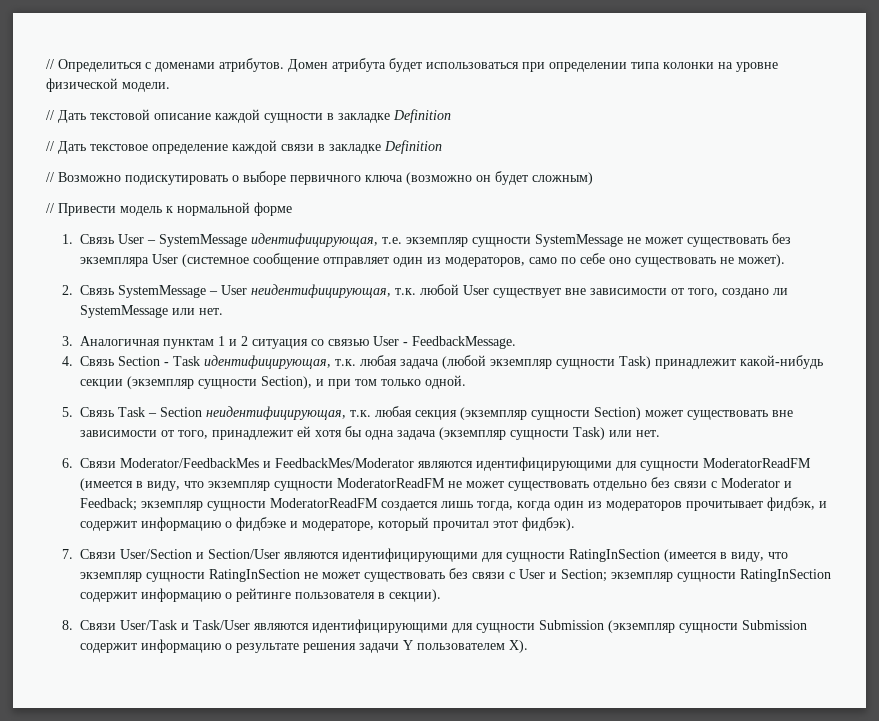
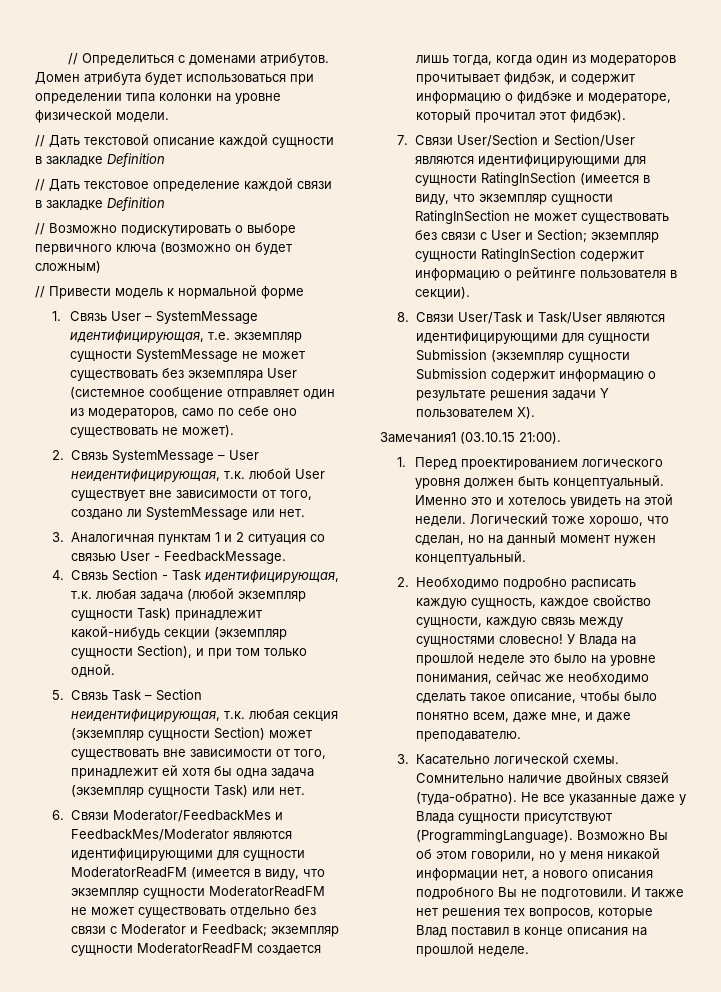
(528, 646) none -> [380,432,561,444] [397,457,663,470] [414,475,664,489] [414,494,673,508] [414,513,669,527] [414,532,656,546] [414,551,526,565] [397,577,636,590] [415,595,651,609] [415,617,623,628] [415,634,636,647] [415,652,656,666] [415,671,649,685] [415,691,657,704] [415,712,631,723] [415,731,521,742] [397,753,619,765] [415,772,669,786] [415,792,686,805] [415,811,612,824] [415,829,668,843] [415,848,660,862] [415,868,653,881] [415,887,684,900] [415,908,653,919] [415,925,647,938] [415,943,529,957] // Замечания1 (03.10.15 21:00). // 1. Перед проектированием логического уровня должен быть концептуальный. Именно это и хотелось увидеть на этой недели. Логический тоже хорошо, что сделан, но на данный момент нужен концептуальный. // 2. Необходимо подробно расписать каждую сущность, каждое свойство сущности, каждую связь между сущностями словесно! У Влада на прошлой неделе это было на уровне понимания, сейчас же необходимо сделать такое описание, чтобы было понятно всем, даже мне, и даже преподавателю. // 3. Касательно логической схемы. Сомнительно наличие двойных связей (туда-обратно). Не все указанные даже у Влада сущности присутствуют (ProgrammingLanguage). Возможно Вы об этом говорили, но у меня никакой информации нет, а нового описания подробного Вы не подготовили. И также нет решения тех вопросов, которые Влад поставил в конце описания на прошлой неделе.

